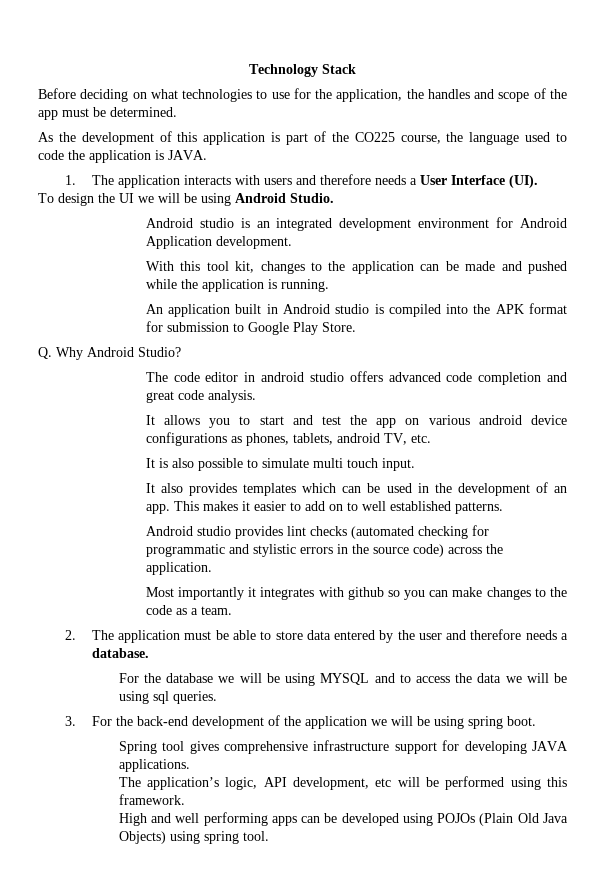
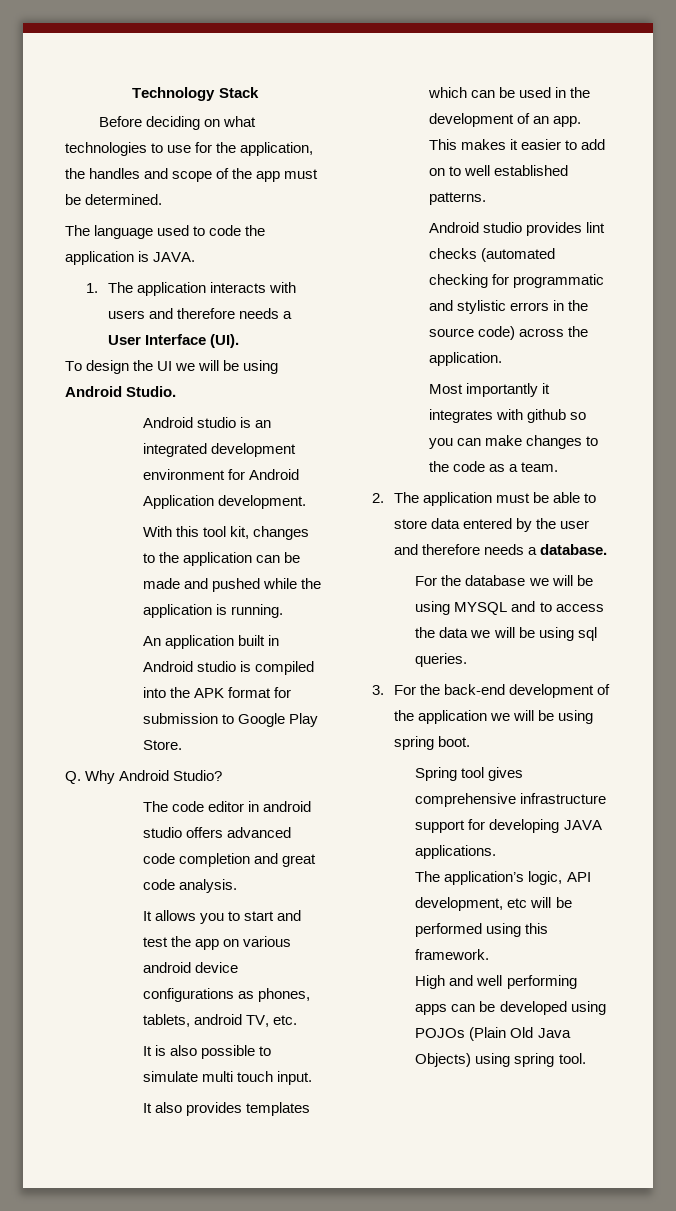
[38,131,464,145] As the development of this application is part of the CO225 course, the -> [65,225,90,236] The

